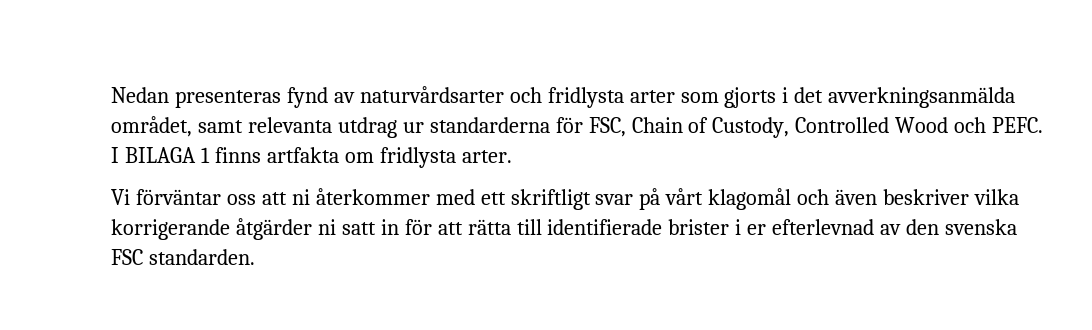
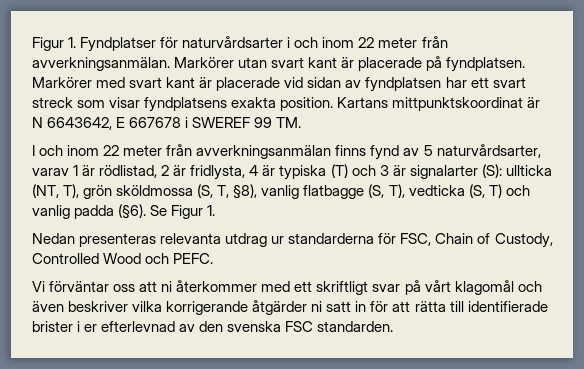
[111,86,1016,108] [111,116,243,137] Nedan presenteras fynd av naturvårdsarter och fridlysta arter som gjorts i det avverkningsanmälda området, samt -> [32,36,448,52] [32,56,526,72] [32,77,526,92] [32,97,541,112] [32,117,302,130] [32,144,541,160] [32,164,552,180] [32,184,530,199] [32,204,216,219] [32,233,157,247] Figur 1. Fyndplatser för naturvårdsarter i och inom 22 meter från avverkningsanmälan. Markörer utan svart kant är placerade på fyndplatsen. Markörer med svart kant är placerade vid sidan av fyndplatsen har ett svart streck som visar fyndplatsens exakta position. Kartans mittpunktskoordinat är N 6643642, E 667678 i SWEREF 99 TM. // I och inom 22 meter från avverkningsanmälan finns fynd av 5 naturvårdsarter, varav 1 är rödlistad, 2 är fridlysta, 4 är typiska (T) och 3 är signalarter (S): ullticka (NT, T), grön sköldmossa (S, T, §8), vanlig flatbagge (S, T), vedticka (S, T) och vanlig padda (§6). Se Figur 1. // Nedan presenteras
[111,147,512,168] I BILAGA 1 finns artfakta om fridlysta arter. -> (214, 258) none

